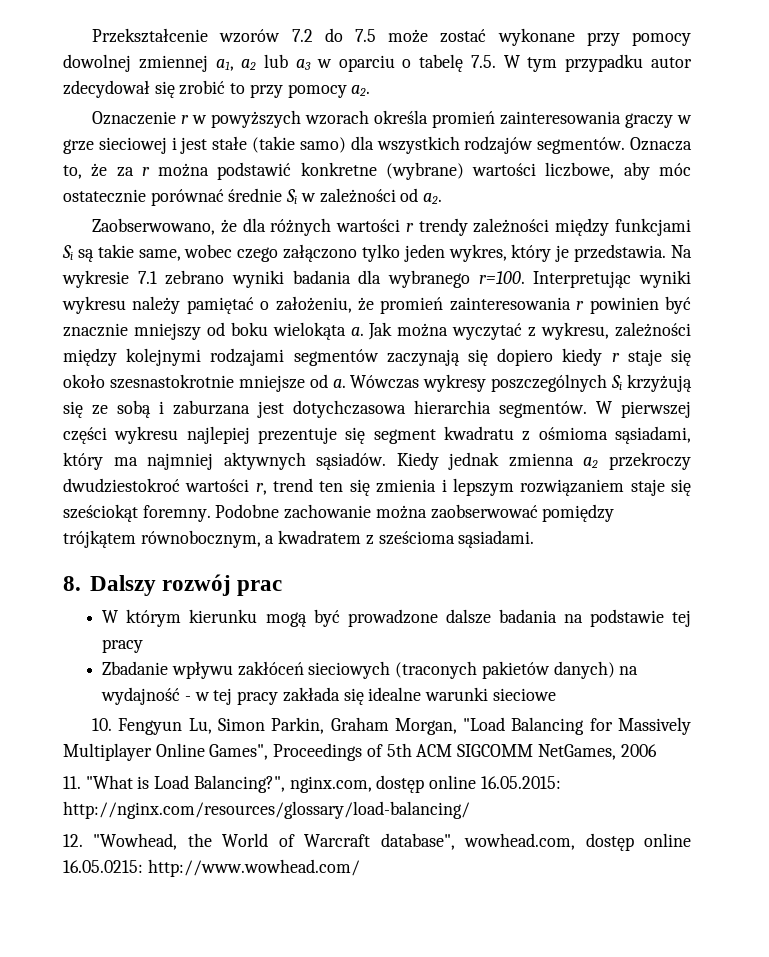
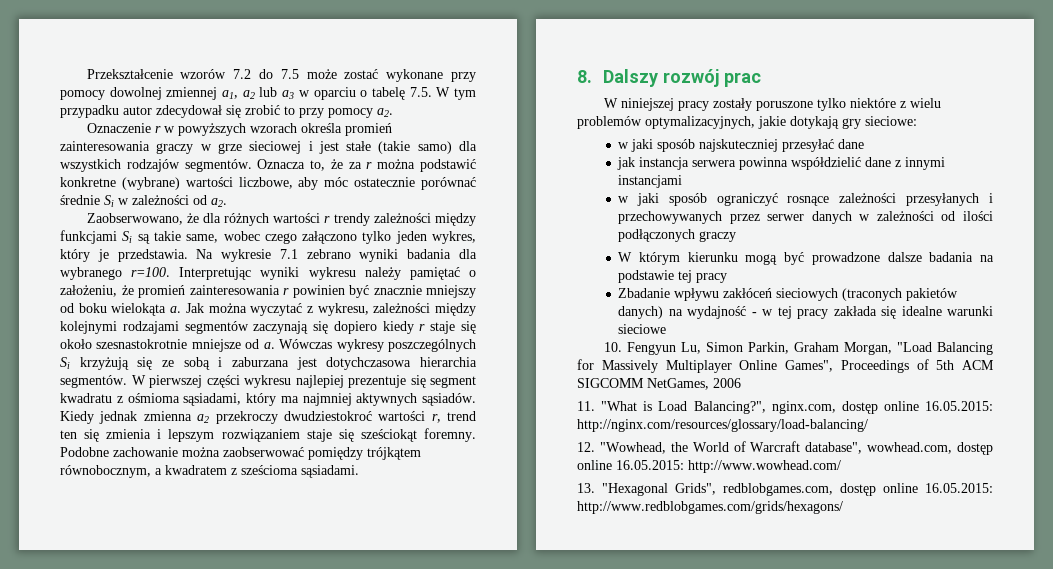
(283, 588) none -> [603,98,941,111] [577,116,917,129] [618,139,865,152] [617,157,946,170] [618,175,683,188] [618,193,993,206] [618,211,993,224] [618,229,737,242] // W niniejszej pracy zostały poruszone tylko niektóre z wielu problemów optymalizacyjnych, jakie dotykają gry sieciowe: // w jaki sposób najskuteczniej przesyłać dane // jak instancja serwera powinna współdzielić dane z innymi instancjami // w jaki sposób ograniczyć rosnące zależności przesyłanych i przechowywanych przez serwer danych w zależności od ilości podłączonych graczy
[63,860,143,873] 16.05.0215: -> [616,460,684,470] 16.05.2015:
(360, 868) none -> [577,483,993,496] [577,501,843,514] // 13. "Hexagonal Grids", redblobgames.com, dostęp online 16.05.2015: http://www.redblobgames.com/grids/hexagons/

